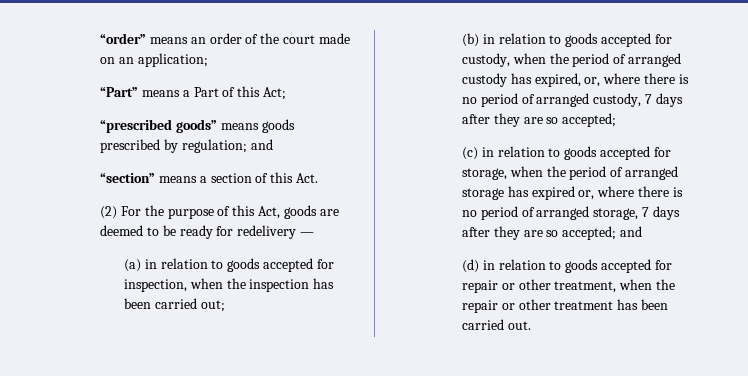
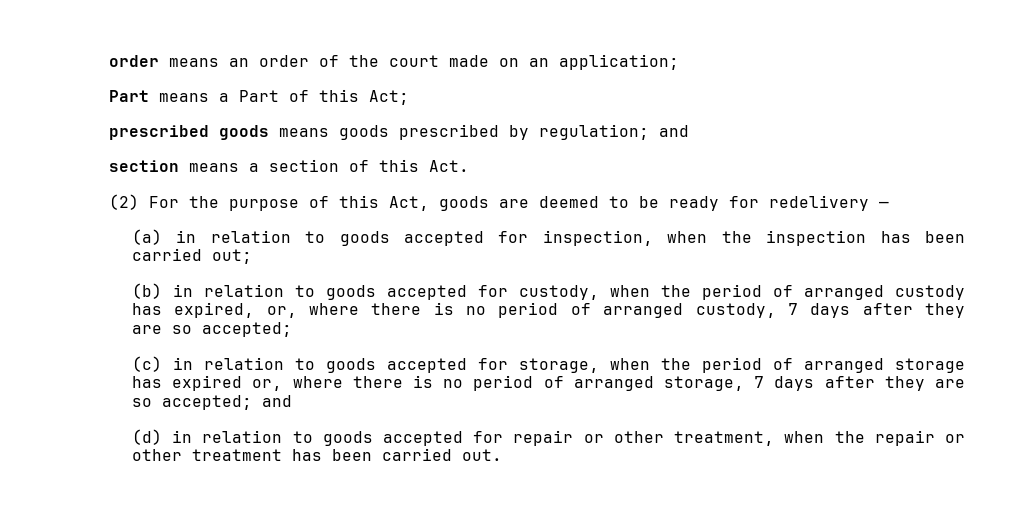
[100,33,147,44] “order” -> [109,55,160,67] order
[100,87,139,97] “Part” -> [109,90,150,102] Part
[100,119,218,133] “prescribed goods” -> [109,125,270,140] prescribed goods
[100,173,156,183] “section” -> [109,160,180,172] section

